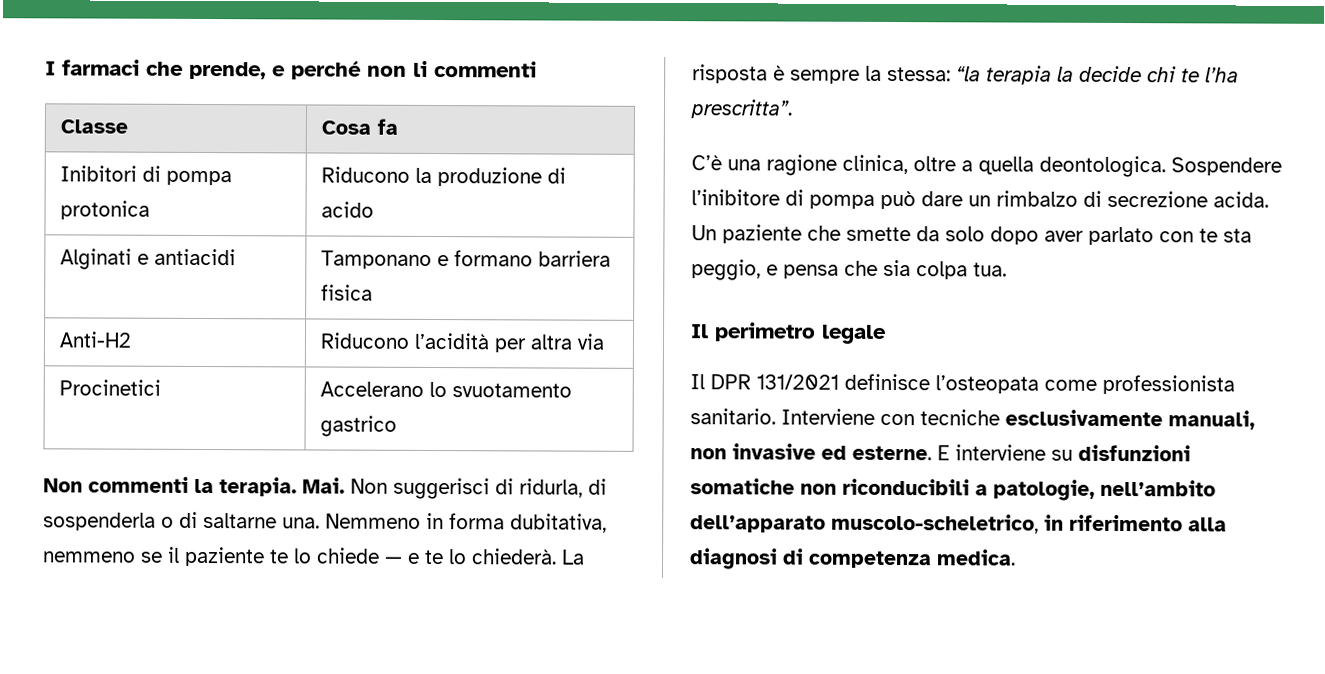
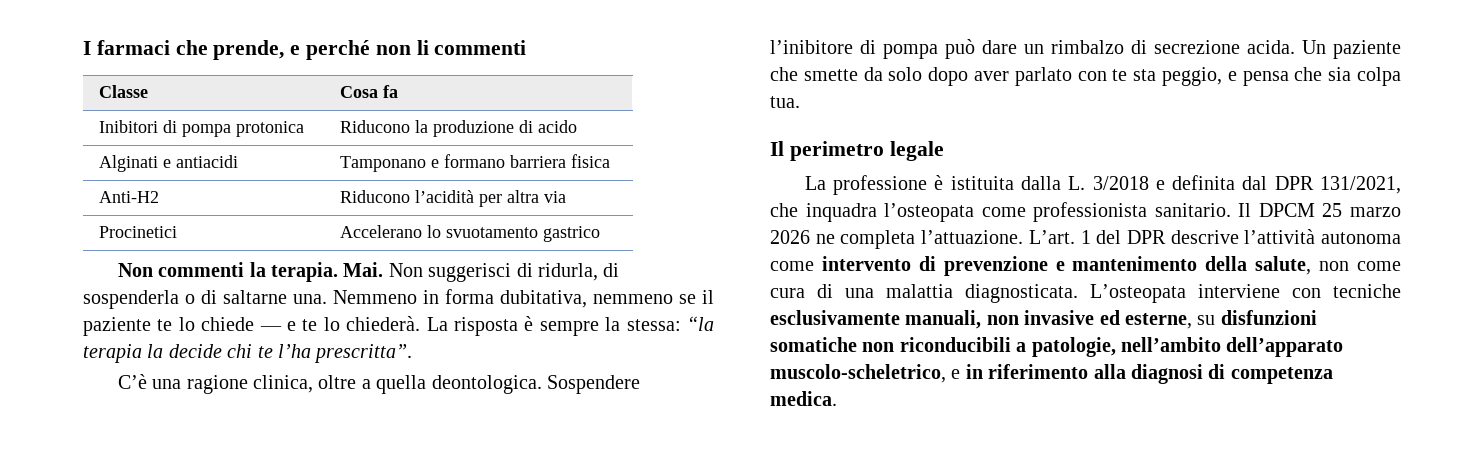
[690,373,1235,395] [690,408,875,425] Il DPR 131/2021 definisce l’osteopata come professionista sanitario. Interviene -> [804,175,1401,195] [770,202,1401,222] [770,229,1401,249] [770,256,1401,276] [770,284,1280,303] La professione è istituita dalla L. 3/2018 e definita dal DPR 131/2021, che inquadra l’osteopata come professionista sanitario. Il DPCM 25 marzo 2026 ne completa l’attuazione. L’art. 1 del DPR descrive l’attività autonoma come intervento di prevenzione e mantenimento della salute, non come cura di una malattia diagnosticata. L’osteopata interviene
[852,444,1046,461] esterne. E interviene -> [1125,313,1192,329] esterne,
(1039, 523) none -> [951,369,961,379] e

